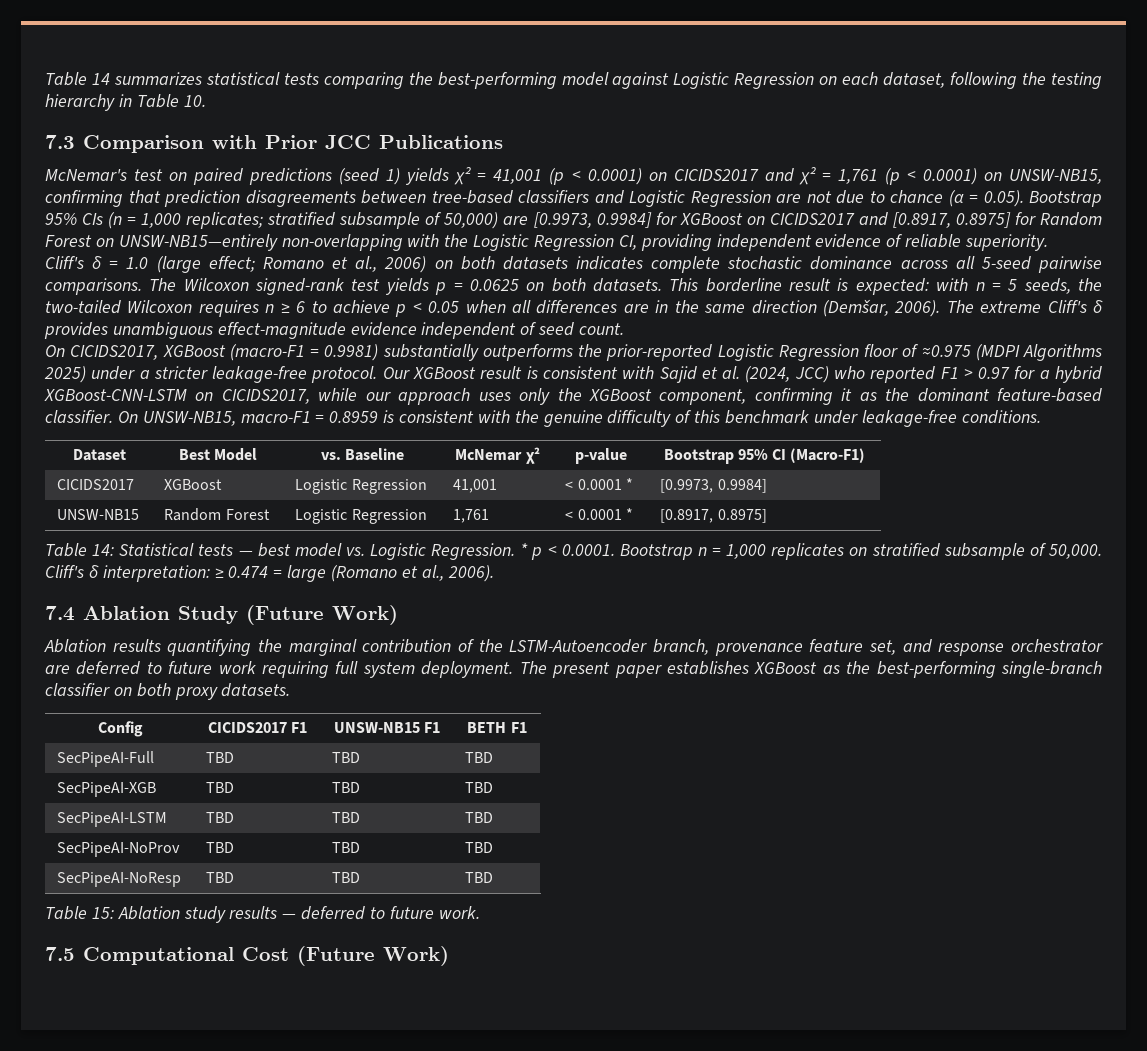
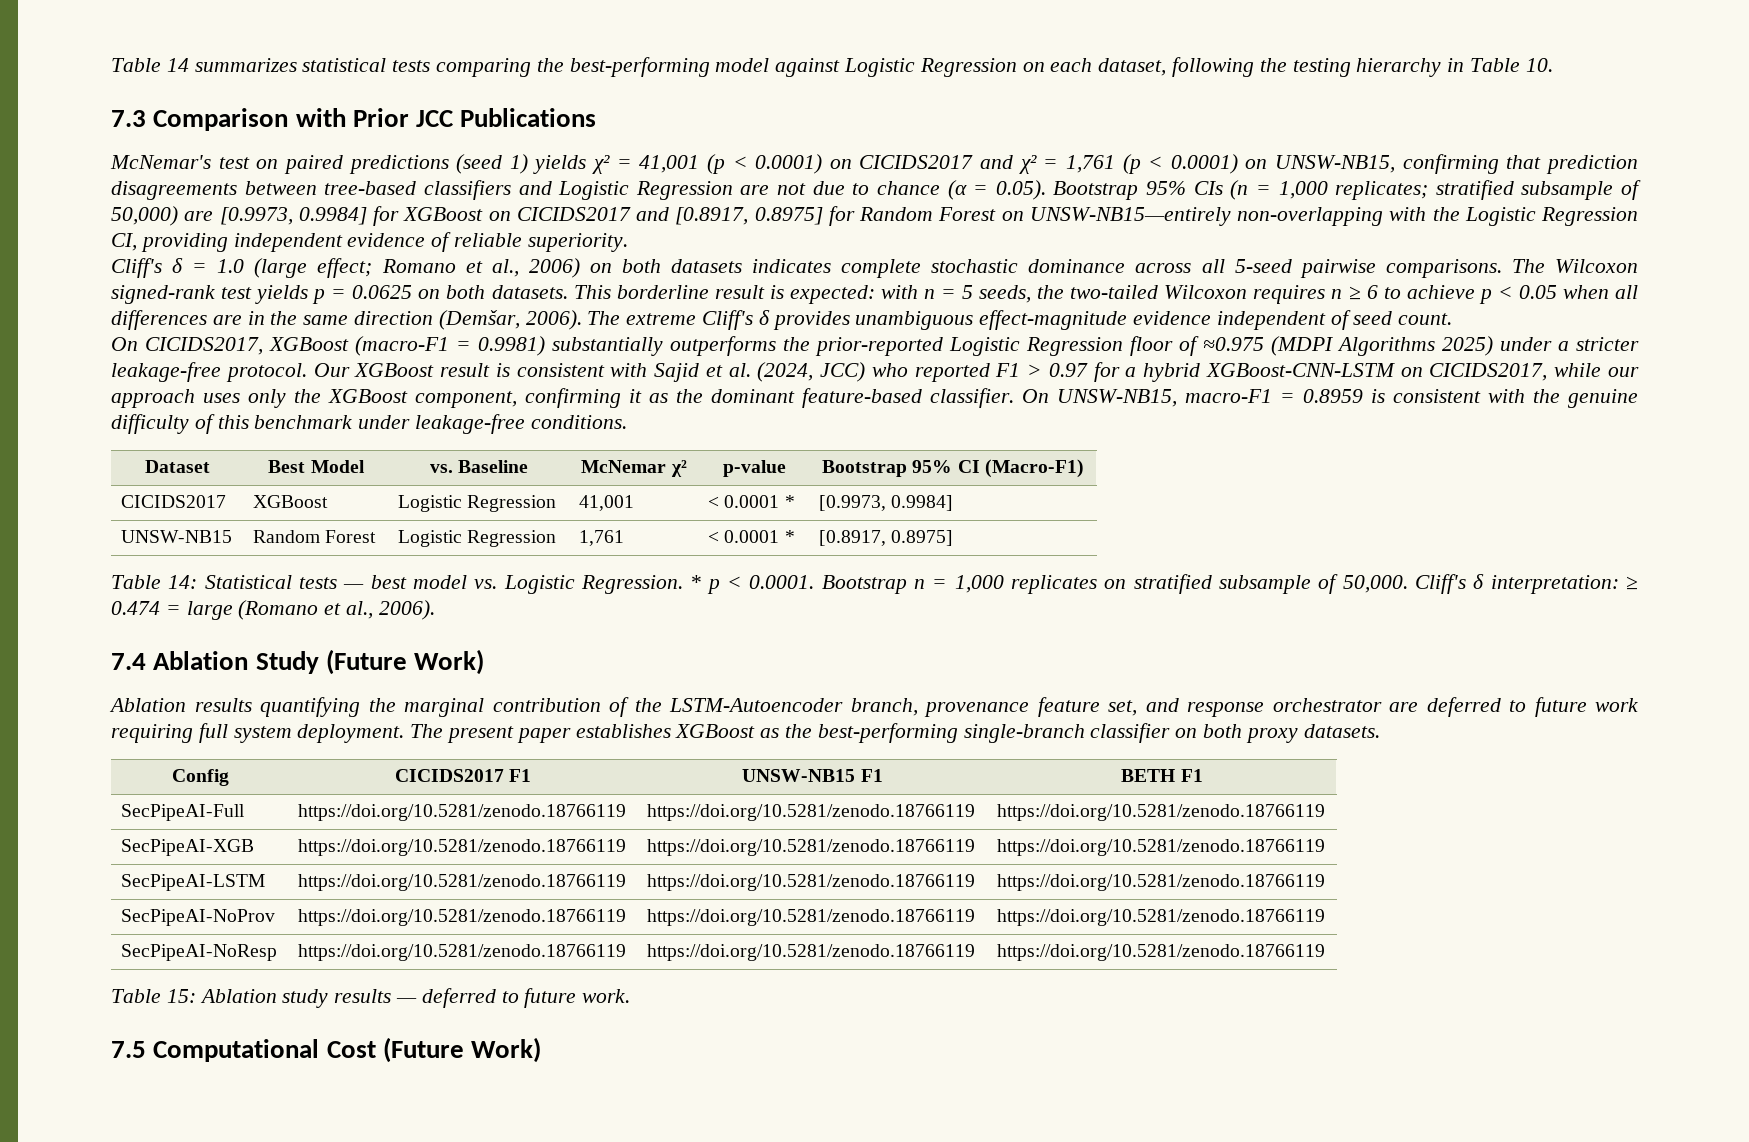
[206,752,235,763] [332,752,361,763] [465,752,494,763] [57,782,157,797] [206,782,235,793] [332,782,361,793] [465,782,494,793] [57,812,168,827] [206,812,235,823] [332,812,361,823] [465,812,494,823] [57,842,181,857] [206,842,235,853] [332,842,361,853] [465,842,494,853] [57,872,182,887] [206,872,235,883] [332,872,361,883] [465,872,494,883] TBD | TBD | TBD // SecPipeAI-XGB | TBD | TBD | TBD // SecPipeAI-LSTM | TBD | TBD | TBD // SecPipeAI-NoProv | TBD | TBD | TBD // SecPipeAI-NoResp | TBD | TBD | TBD -> [298,804,627,821] [647,804,976,821] [997,804,1326,821] [121,839,255,856] [298,839,627,856] [647,839,976,856] [997,839,1326,856] [121,874,266,891] [298,874,627,891] [647,874,976,891] [997,874,1326,891] [121,909,276,926] [298,909,627,926] [647,909,976,926] [997,909,1326,926] [121,944,278,961] [298,944,627,961] [647,944,976,961] [997,944,1326,961] https://doi.org/10.5281/zenodo.18766119 | https://doi.org/10.5281/zenodo.18766119 | https://doi.org/10.5281/zenodo.18766119 // SecPipeAI-XGB | https://doi.org/10.5281/zenodo.18766119 | https://doi.org/10.5281/zenodo.18766119 | https://doi.org/10.5281/zenodo.18766119 // SecPipeAI-LSTM | https://doi.org/10.5281/zenodo.18766119 | https://doi.org/10.5281/zenodo.18766119 | https://doi.org/10.5281/zenodo.18766119 // SecPipeAI-NoProv | https://doi.org/10.5281/zenodo.18766119 | https://doi.org/10.5281/zenodo.18766119 | https://doi.org/10.5281/zenodo.18766119 // SecPipeAI-NoResp | https://doi.org/10.5281/zenodo.18766119 | https://doi.org/10.5281/zenodo.18766119 | https://doi.org/10.5281/zenodo.18766119

